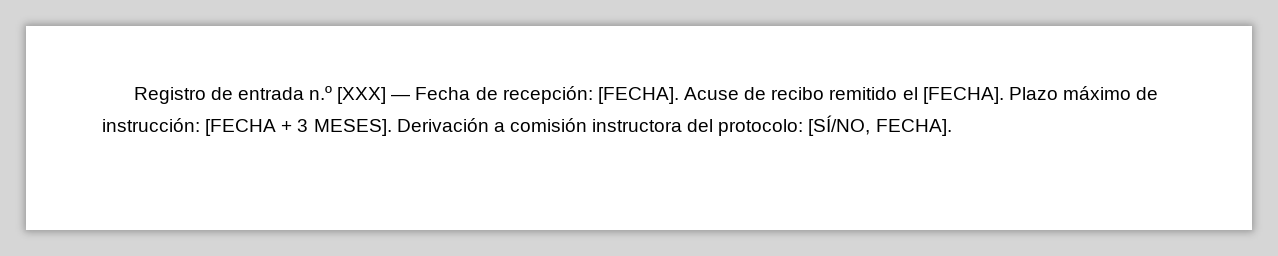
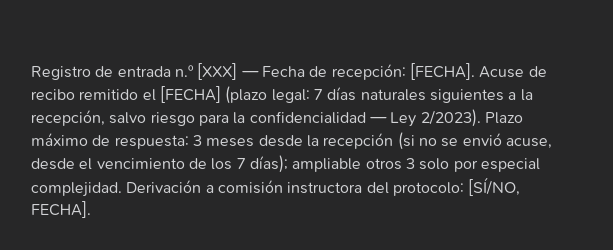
[922,86,1159,104] [102,118,392,136] [FECHA]. Plazo máximo de instrucción: [FECHA + 3 MESES]. -> [159,86,533,104] [31,109,523,127] [31,132,552,150] [31,155,540,173] [31,182,122,197] [FECHA] (plazo legal: 7 días naturales siguientes a la recepción, salvo riesgo para la confidencialidad — Ley 2/2023). Plazo máximo de respuesta: 3 meses desde la recepción (si no se envió acuse, desde el vencimiento de los 7 días); ampliable otros 3 solo por especial complejidad.

